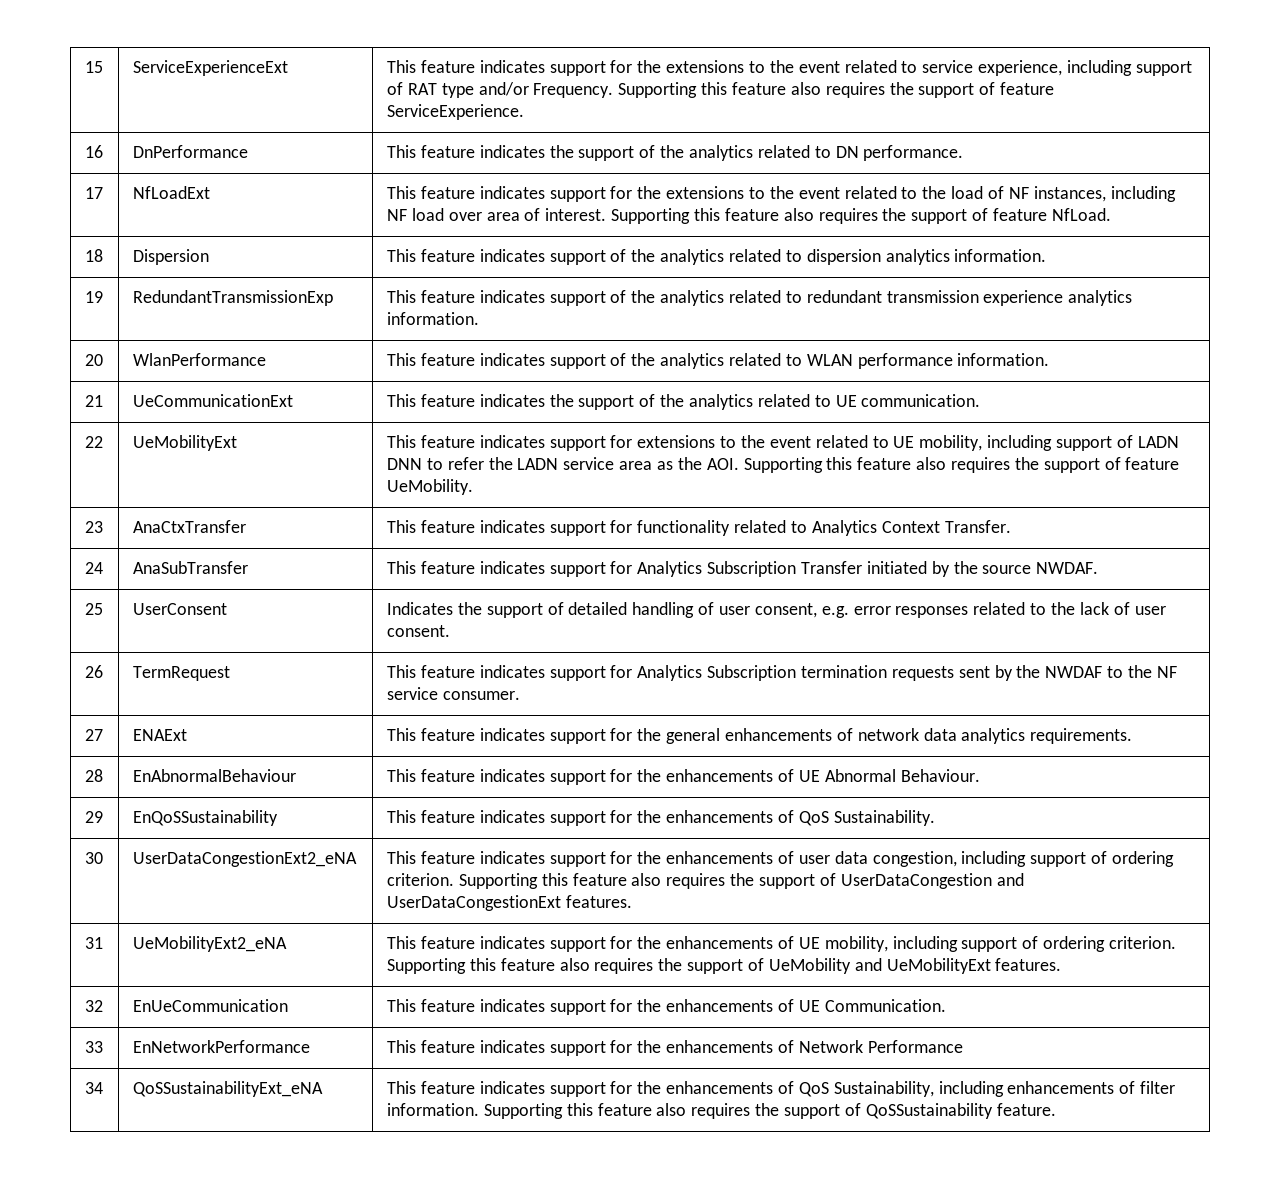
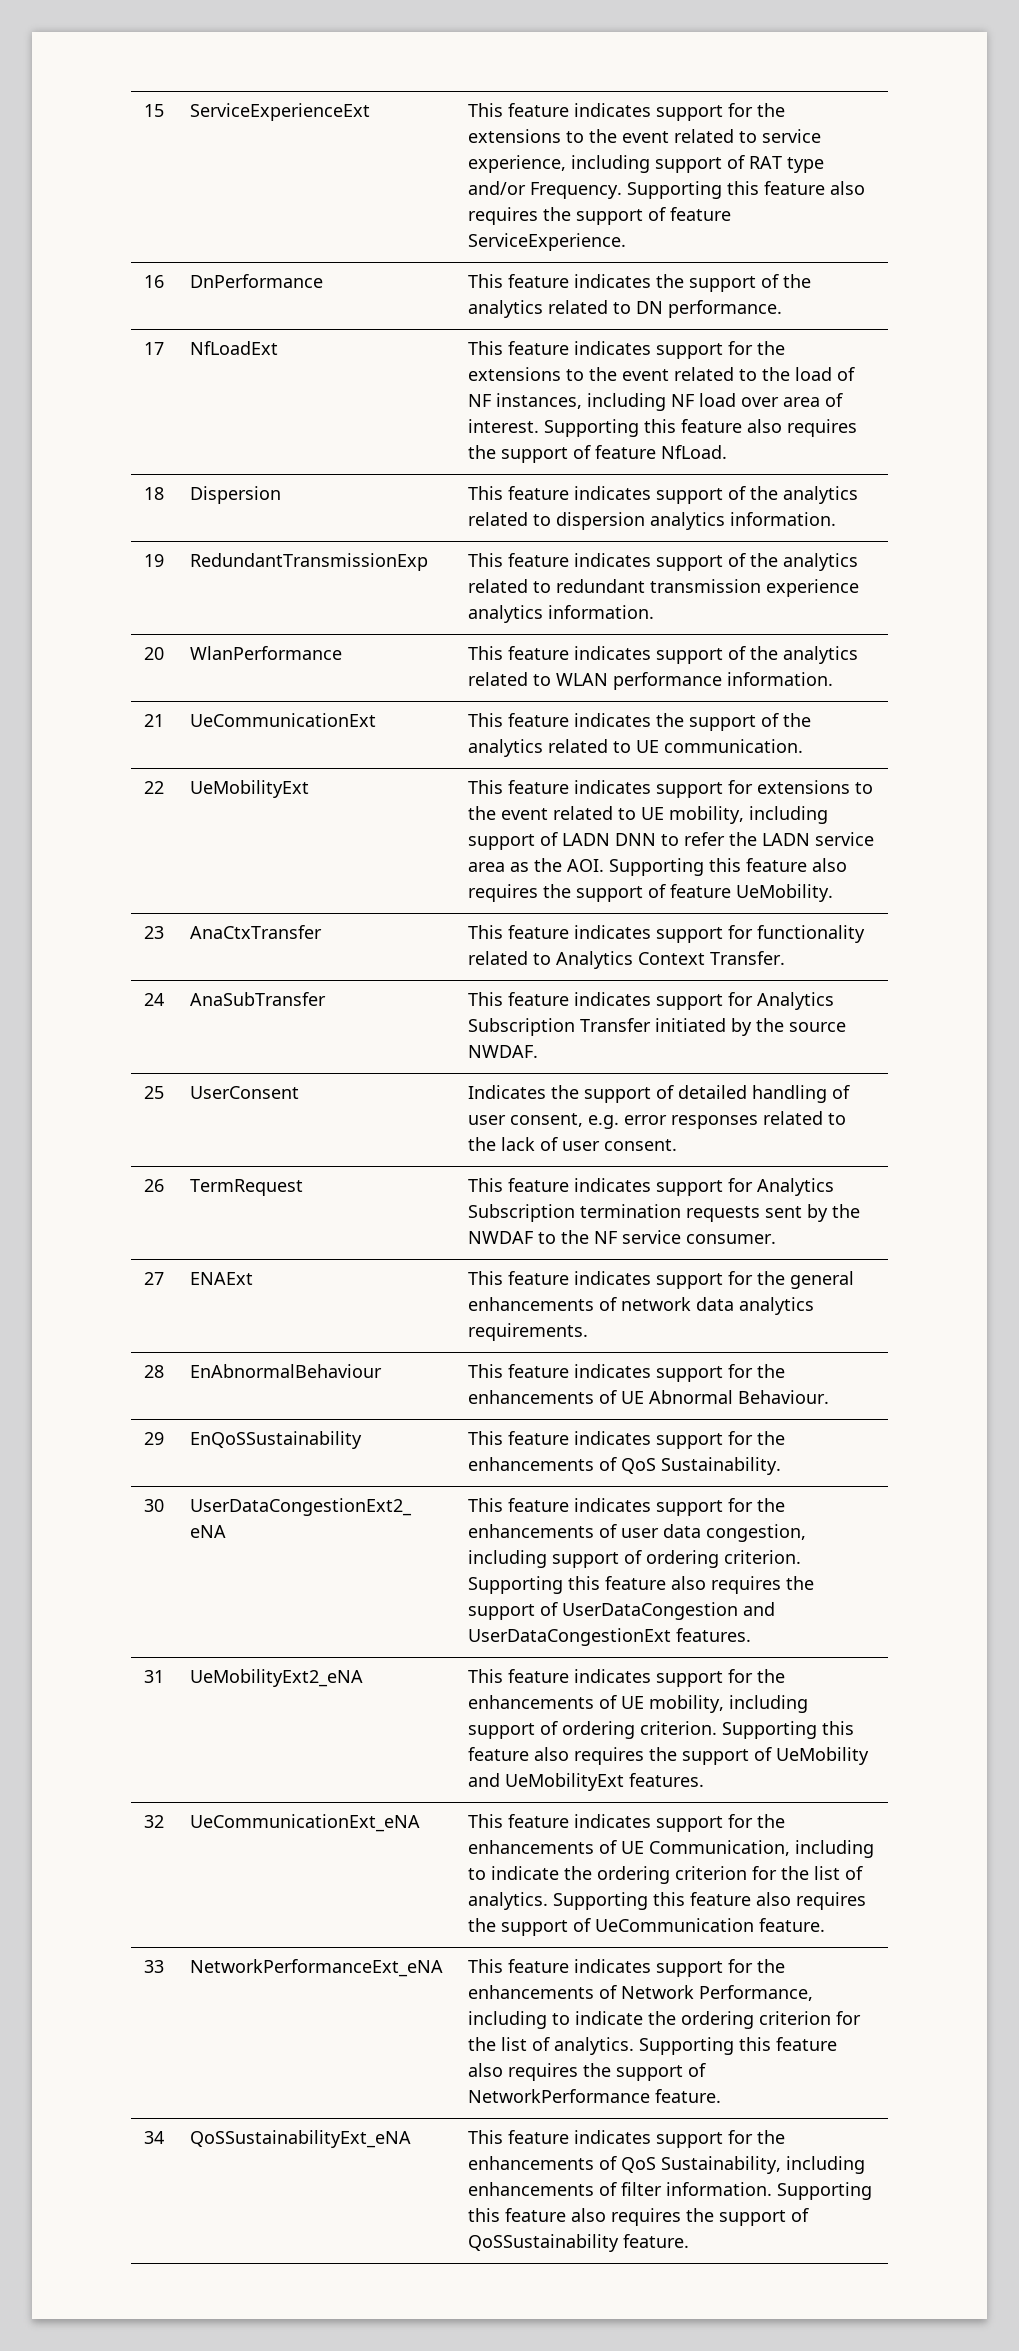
[132,999,288,1012] [386,999,946,1015] EnUeCommunication | This feature indicates support for the enhancements of UE Communication. -> [189,1814,420,1832] [467,1814,785,1832] [467,1840,874,1858] [467,1866,863,1884] [467,1892,866,1910] [467,1918,825,1936] UeCommunicationExt_eNA | This feature indicates support for the enhancements of UE Communication, including to indicate the ordering criterion for the list of analytics. Supporting this feature also requires the support of UeCommunication feature.
[132,1040,310,1053] EnNetworkPerformance -> [189,1959,443,1977] NetworkPerformanceExt_eNA
[867,1040,963,1053] Performance -> [698,1985,813,2001] [467,2011,861,2029] [467,2037,837,2055] [467,2063,706,2081] [467,2089,721,2103] Performance, including to indicate the ordering criterion for the list of analytics. Supporting this feature also requires the support of NetworkPerformance feature.

